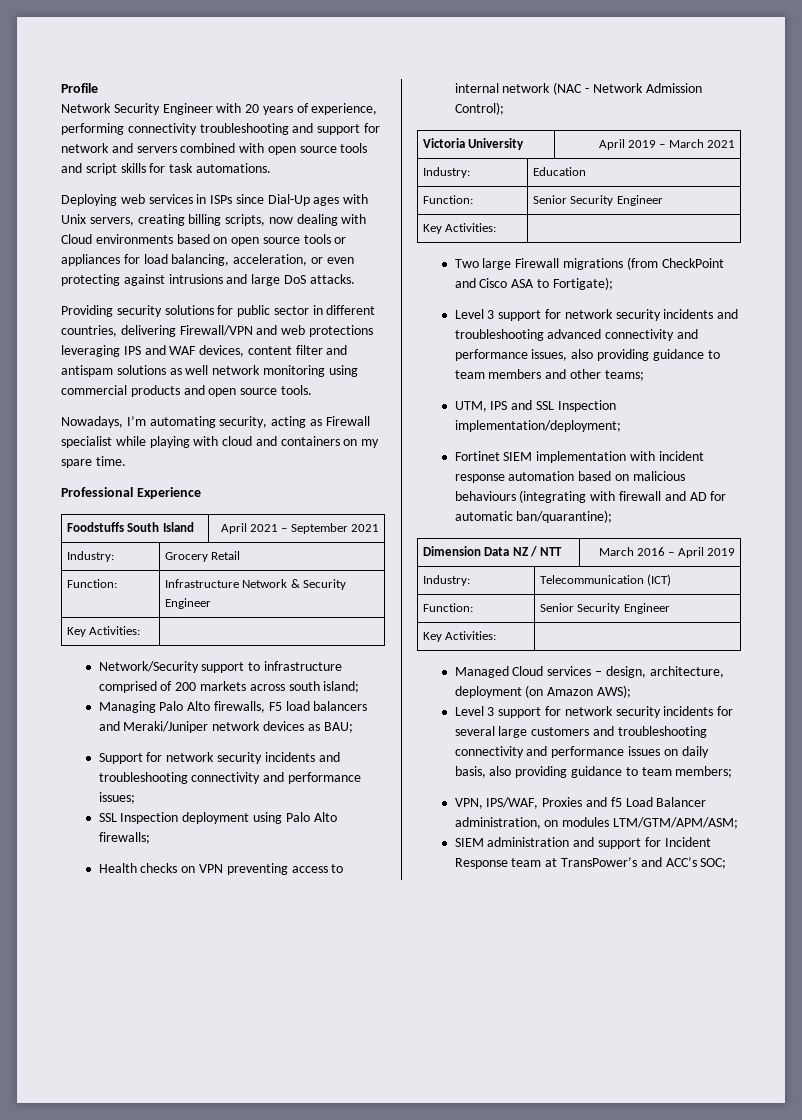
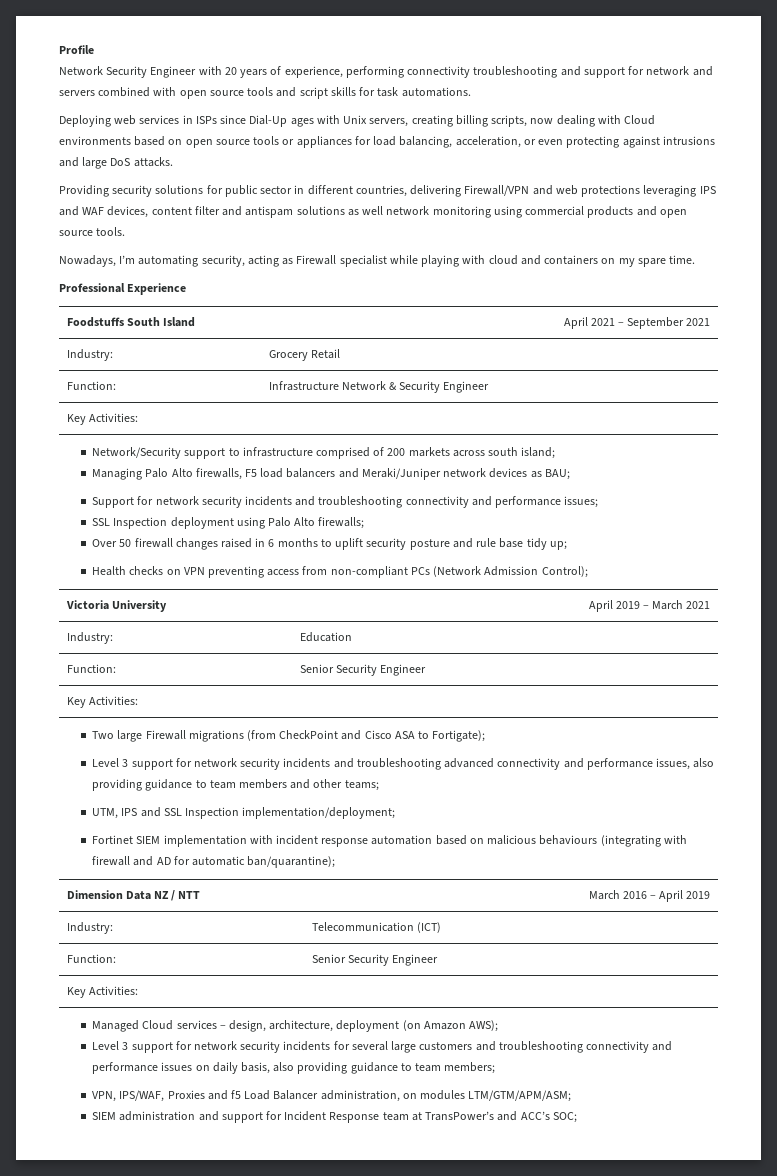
(150, 838) none -> [92,538,567,550] // Over 50 firewall changes raised in 6 months to uplift security posture and rule base tidy up;
[331,864,344,873] [454,82,643,95] to internal network (NAC - Network -> [302,566,482,578] from non-compliant PCs (Network

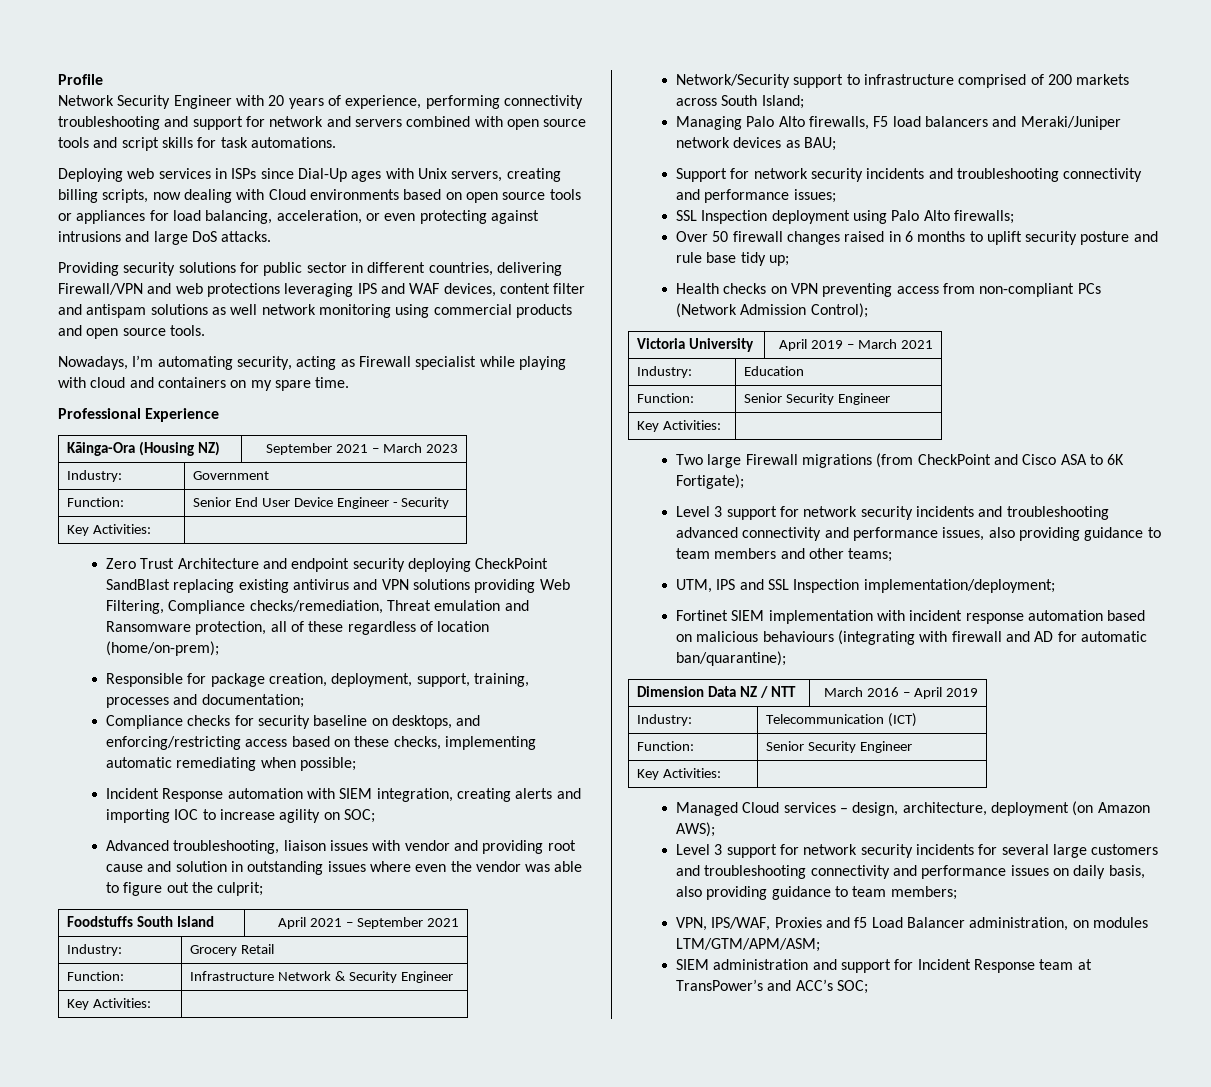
(187, 289) none -> [66,441,220,456] [266,443,459,455] [66,470,122,482] [192,471,269,480] [66,497,124,507] [192,497,450,509] [66,524,151,536] [105,558,549,572] [105,579,570,593] [105,600,529,614] [105,621,490,635] [105,641,219,656] [105,673,529,687] [105,694,304,708] [105,715,481,729] [105,736,536,750] [105,757,356,771] [105,788,581,802] [105,809,375,823] [105,840,576,854] [105,861,583,875] [105,882,264,896] // Kāinga-Ora (Housing NZ) | September 2021 – March 2023 // Industry: | Government // Function: | Senior End User Device Engineer - Security // Key Activities: | // Zero Trust Architecture and endpoint security deploying CheckPoint SandBlast replacing existing antivirus and VPN solutions providing Web Filtering, Compliance checks/remediation, Threat emulation and Ransomware protection, all of these regardless of location (home/on-prem); // Responsible for package creation, deployment, support, training, processes and documentation; // Compliance checks for security baseline on desktops, and enforcing/restricting access based on these checks, implementing automatic remediating when possible; // Incident Response automation with SIEM integration, creating alerts and importing IOC to increase agility on SOC; // Advanced troubleshooting, liaison issues with vendor and providing root cause and solution in outstanding issues where even the vendor was able to figure out the culprit;
[488,447,556,459] south island; -> [721,95,804,109] South Island;
(430, 735) none -> [1107,454,1125,465] 6K

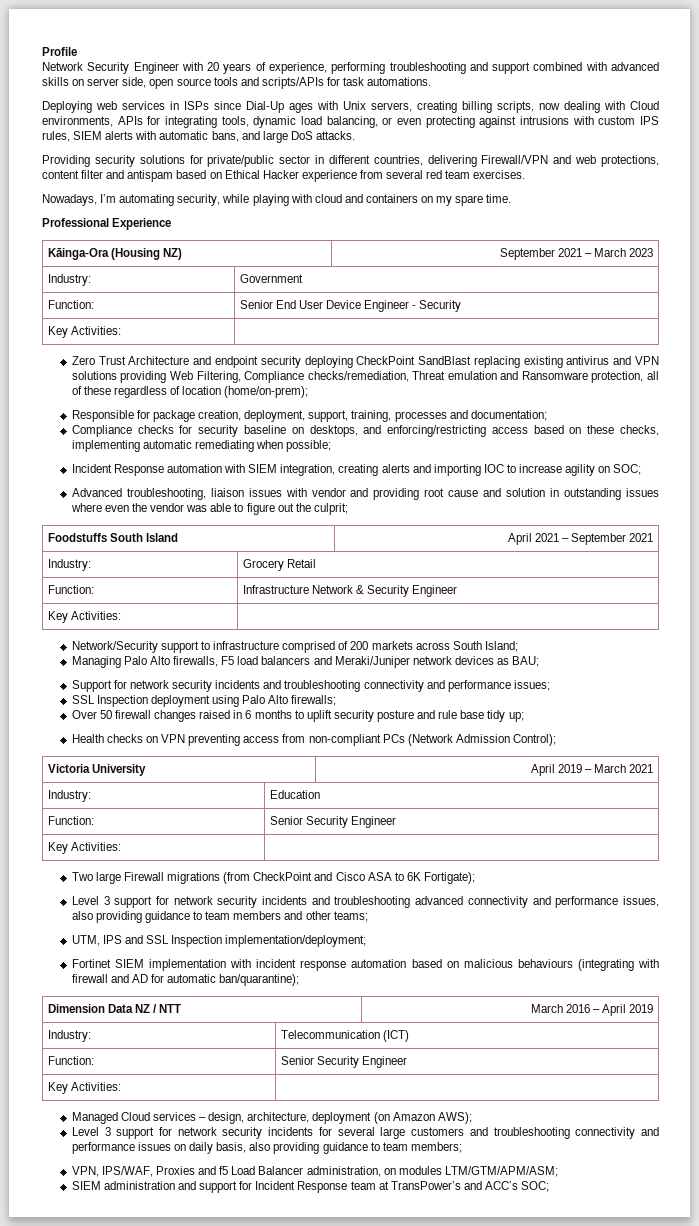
[503,95,583,109] connectivity -> (386, 68) none
[245,116,503,127] for network and servers combined with -> [533,62,659,71] [42,77,147,88] combined with advanced skills on server side,
[121,137,193,151] script skills -> [261,77,324,89] scripts/APIs
[309,189,581,203] [58,210,169,224] environments based on open source tools or appliances for -> [42,116,297,128] environments, APIs for integrating tools, dynamic
[276,210,362,224] acceleration, -> (378, 122) none
(121, 236) none -> [572,116,659,125] [42,131,239,142] with custom IPS rules, SIEM alerts with automatic bans,
[263,262,303,276] public -> [207,155,275,167] private/public
[206,283,586,297] [58,304,572,318] [58,325,205,339] protections leveraging IPS and WAF devices, content filter and antispam solutions as well network monitoring using commercial products and open source tools. -> [601,155,659,167] [42,170,526,182] protections, content filter and antispam based on Ethical Hacker experience from several red team exercises.
[296,356,477,370] acting as Firewall specialist -> (221, 200) none

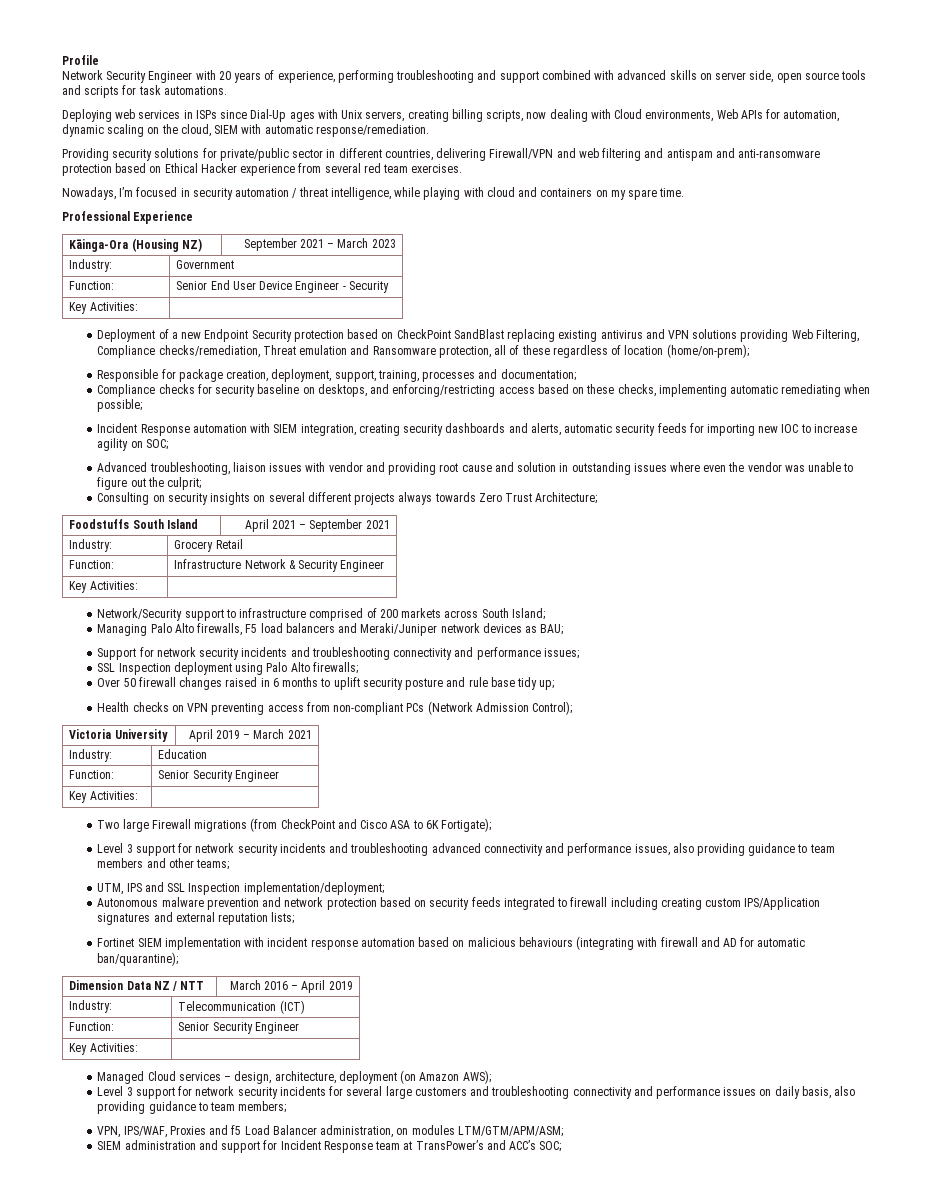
[261,77,324,89] scripts/APIs -> [84,86,120,98] scripts
(113, 121) none -> [716,109,738,119] Web
[164,116,659,128] [42,131,355,143] integrating tools, dynamic load balancing, or even protecting against intrusions with custom IPS rules, SIEM alerts with automatic bans, and large DoS attacks. -> [783,110,840,122] [62,124,429,137] automation, dynamic scaling on the cloud, SIEM with automatic response/remediation.
[601,155,659,167] [42,170,174,182] protections, content filter and antispam -> [602,148,821,161] [62,164,112,176] filtering and antispam and anti-ransomware protection
[119,194,221,206] automating security, -> [136,187,391,200] focused in security automation / threat intelligence,
[71,356,353,368] Zero Trust Architecture and endpoint security deploying -> [97,329,394,342] Deployment of a new Endpoint Security protection based on
[381,464,481,476] alerts and importing -> [403,423,779,436] security dashboards and alerts, automatic security feeds for importing new
[210,503,232,512] able -> [808,462,842,472] unable
(348, 509) none -> [97,492,598,505] // Consulting on security insights on several different projects always towards Zero Trust Architecture;
(367, 941) none -> [97,897,821,910] [97,912,295,925] // Autonomous malware prevention and network protection based on security feeds integrated to firewall including creating custom IPS/Application signatures and external reputation lists;

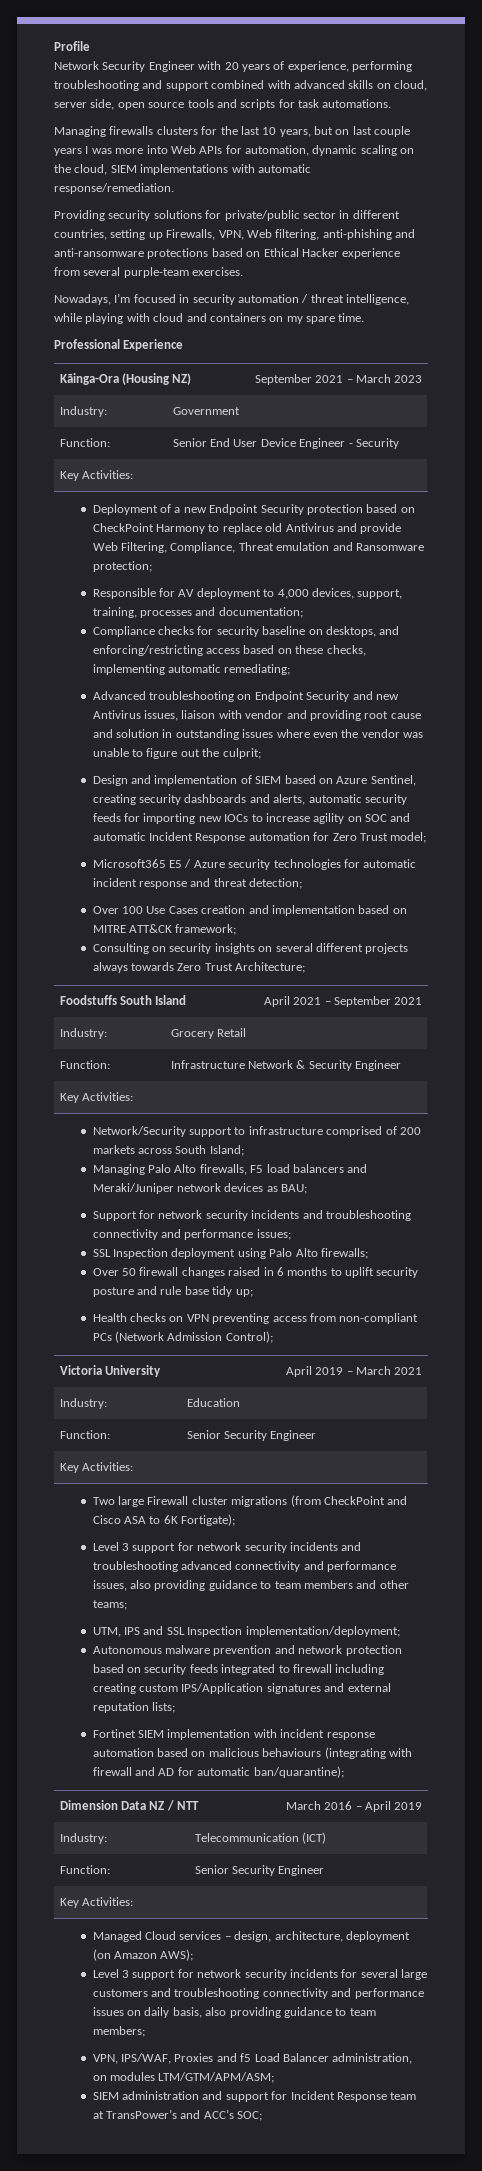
(712, 76) none -> [394,80,427,91] cloud,
[62,109,714,122] Deploying web services in ISPs since Dial-Up ages with Unix servers, creating billing scripts, now dealing with Cloud environments, -> [54,126,411,137] [54,145,168,156] Managing firewalls clusters for the last 10 years, but on last couple years I was more into
(239, 129) none -> [140,164,229,175] implementations
[436,148,713,161] delivering Firewall/VPN and web filtering and antispam -> [110,229,392,240] setting up Firewalls, VPN, Web filtering, anti-phishing
[62,164,112,176] protection -> [147,248,209,259] protections
[363,163,409,173] red team -> [123,267,189,278] purple-team
[453,329,859,342] [97,344,749,358] [97,369,332,382] SandBlast replacing existing antivirus and VPN solutions providing Web Filtering, Compliance checks/remediation, Threat emulation and Ransomware protection, all of these regardless of location (home/on-prem); // Responsible for package creation, deployment, -> [156,523,402,534] [92,542,424,553] [92,561,152,572] [92,588,354,599] Harmony to replace old Antivirus and provide Web Filtering, Compliance, Threat emulation and Ransomware protection; // Responsible for AV deployment to 4,000 devices,
[781,384,871,397] [97,399,143,412] [97,423,857,436] [97,438,168,451] [97,462,303,475] remediating when possible; // Incident Response automation with SIEM integration, creating security dashboards and alerts, automatic security feeds for importing new IOC to increase agility on SOC; // Advanced troubleshooting, liaison issues -> [224,664,291,675] [92,691,399,702] [92,710,216,721] remediating; // Advanced troubleshooting on Endpoint Security and new Antivirus issues, liaison
(202, 483) none -> [92,775,416,786] [92,794,407,805] [92,813,411,824] [92,832,427,843] [92,859,417,870] [92,878,303,889] [92,905,407,916] [92,924,237,935] // Design and implementation of SIEM based on Azure Sentinel, creating security dashboards and alerts, automatic security feeds for importing new IOCs to increase agility on SOC and automatic Incident Response automation for Zero Trust model; // Microsoft365 E5 / Azure security technologies for automatic incident response and threat detection; // Over 100 Use Cases creation and implementation based on MITRE ATT&CK framework;
(191, 824) none -> [191,1496,228,1505] cluster

